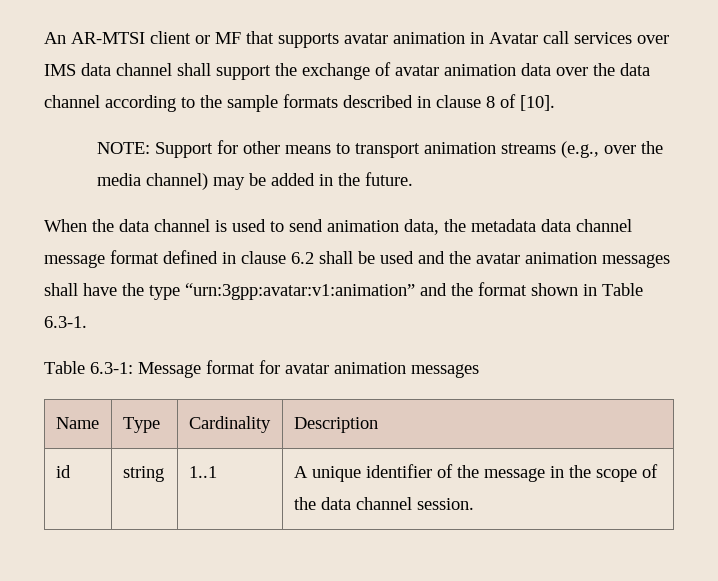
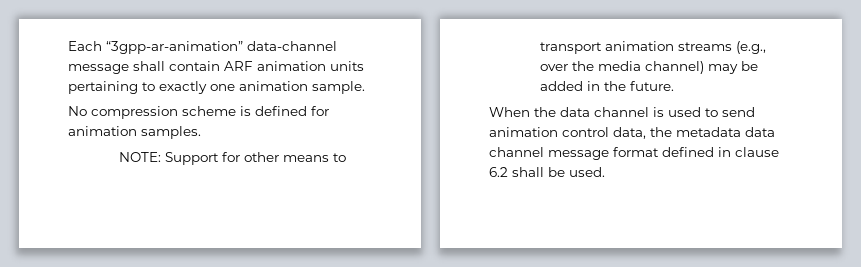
[44,31,669,48] [44,62,650,80] [44,94,555,112] An AR-MTSI client or MF that supports avatar animation in Avatar call services over IMS data channel shall support the exchange of avatar animation data over the data channel according to the sample formats described in clause 8 of [10]. -> [68,41,337,54] [68,61,364,74] [68,81,365,94] [68,106,329,119] [68,126,201,139] Each “3gpp-ar-animation” data-channel message shall contain ARF animation units pertaining to exactly one animation sample. // No compression scheme is defined for animation samples.
(399, 226) none -> [562,127,609,137] control
[380,251,670,268] [44,282,643,300] [44,316,87,328] [44,360,479,378] [55,417,99,429] [122,417,160,433] [188,416,271,433] [293,417,378,433] [55,465,71,478] [122,466,164,482] [188,466,217,478] [293,464,658,482] [293,497,474,510] used and the avatar animation messages shall have the type “urn:3gpp:avatar:v1:animation” and the format shown in Table 6.3-1. // Table 6.3-1: Message format for avatar animation messages // Name | Type | Cardinality | Description // id | string | 1..1 | A unique identifier of the message in the scope of the data channel session. -> [569,167,605,177] used.

